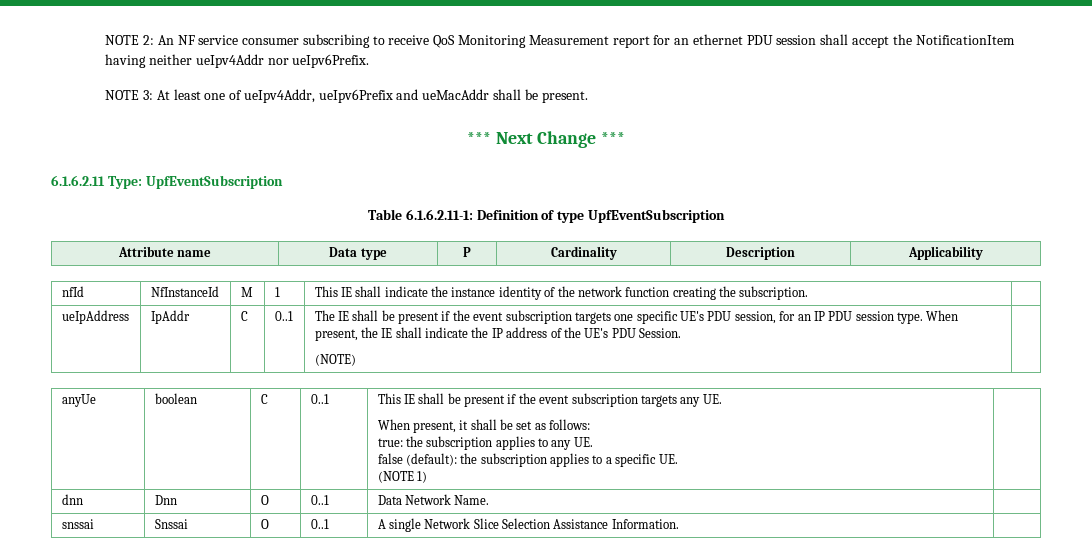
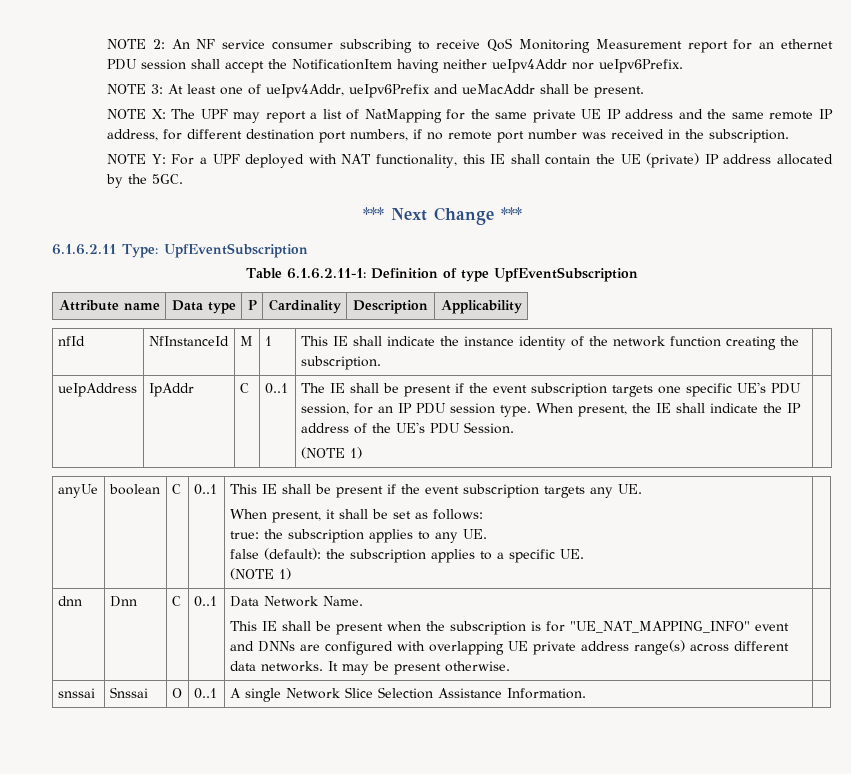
(588, 97) none -> [107,109,834,123] [107,129,790,143] [107,153,834,168] [106,174,184,188] // NOTE X: The UPF may report a list of NatMapping for the same private UE IP address and the same remote IP address, for different destination port numbers, if no remote port number was received in the subscription. // NOTE Y: For a UPF deployed with NAT functionality, this IE shall contain the UE (private) IP address allocated by the 5GC.
[314,354,356,366] (NOTE) -> [300,447,362,459] (NOTE 1)
[260,495,269,505] O -> [171,596,181,606] C
(490, 500) none -> [229,621,789,635] [229,640,789,655] [229,661,510,675] // This IE shall be present when the subscription is for "UE_NAT_MAPPING_INFO" event and DNNs are configured with overlapping UE private address range(s) across different data networks. It may be present otherwise.

